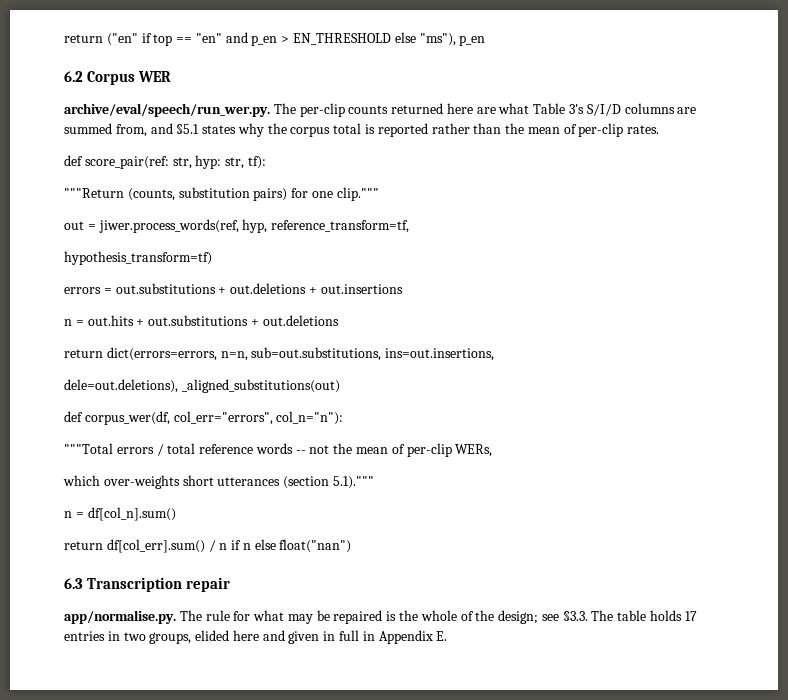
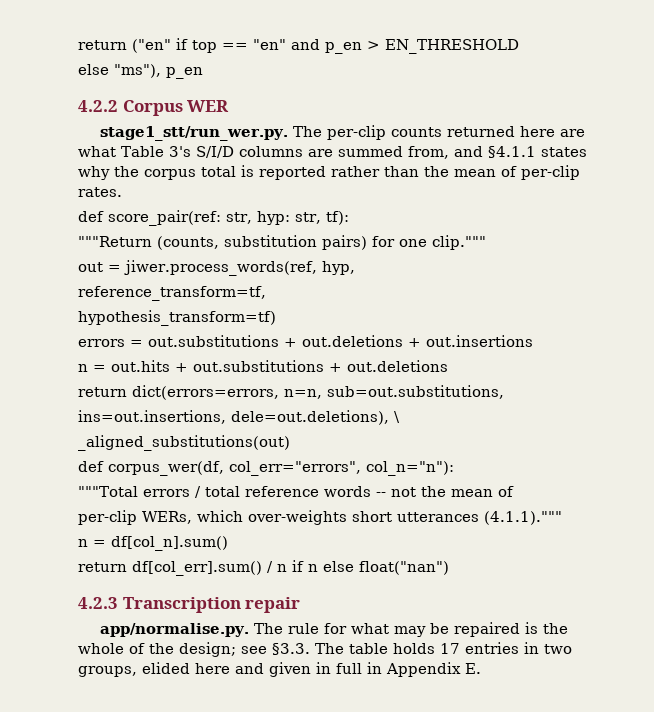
(392, 39) none -> (519, 46) //
[64,71,83,82] 6.2 -> [78,100,118,112] 4.2.2
[64,103,270,117] archive/eval/speech/run_wer.py. -> [100,126,289,141] stage1_stt/run_wer.py.
[176,124,200,134] §5.1 -> [487,146,536,158] §4.1.1
(268, 226) none -> (355, 268) //
(382, 354) none -> (504, 392) //
[64,379,178,393] // dele=out.deletions), -> [231,410,400,425] dele=out.deletions), \ //
(405, 449) none -> (514, 491) //
(493, 450) // -> (192, 517) none
[283,476,374,489] (section 5.1).""" -> [484,511,562,525] (4.1.1)."""
[64,578,83,589] 6.3 -> [78,597,118,609] 4.2.3

